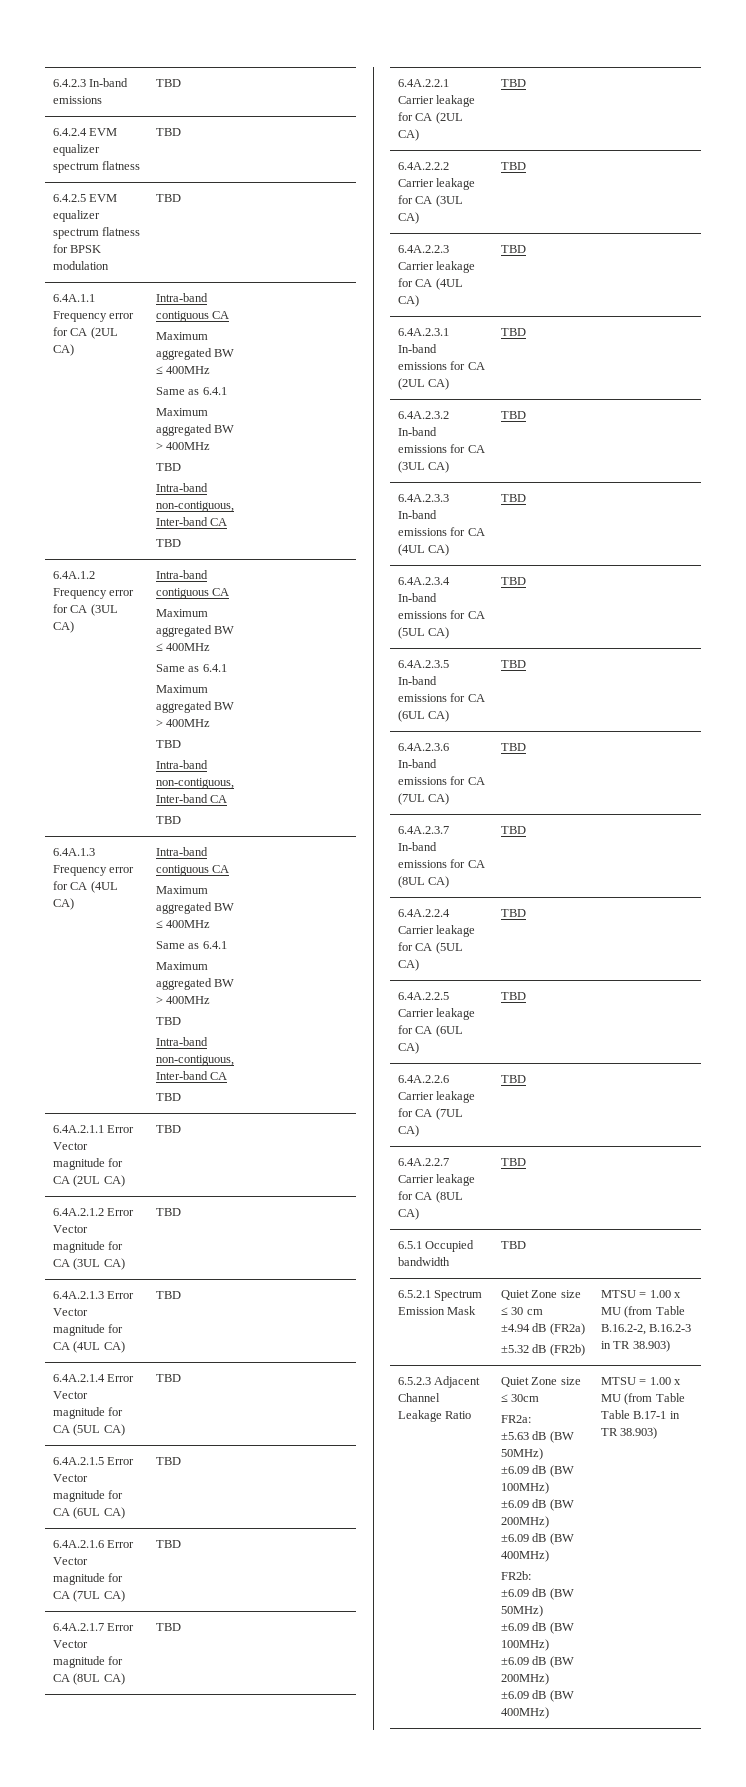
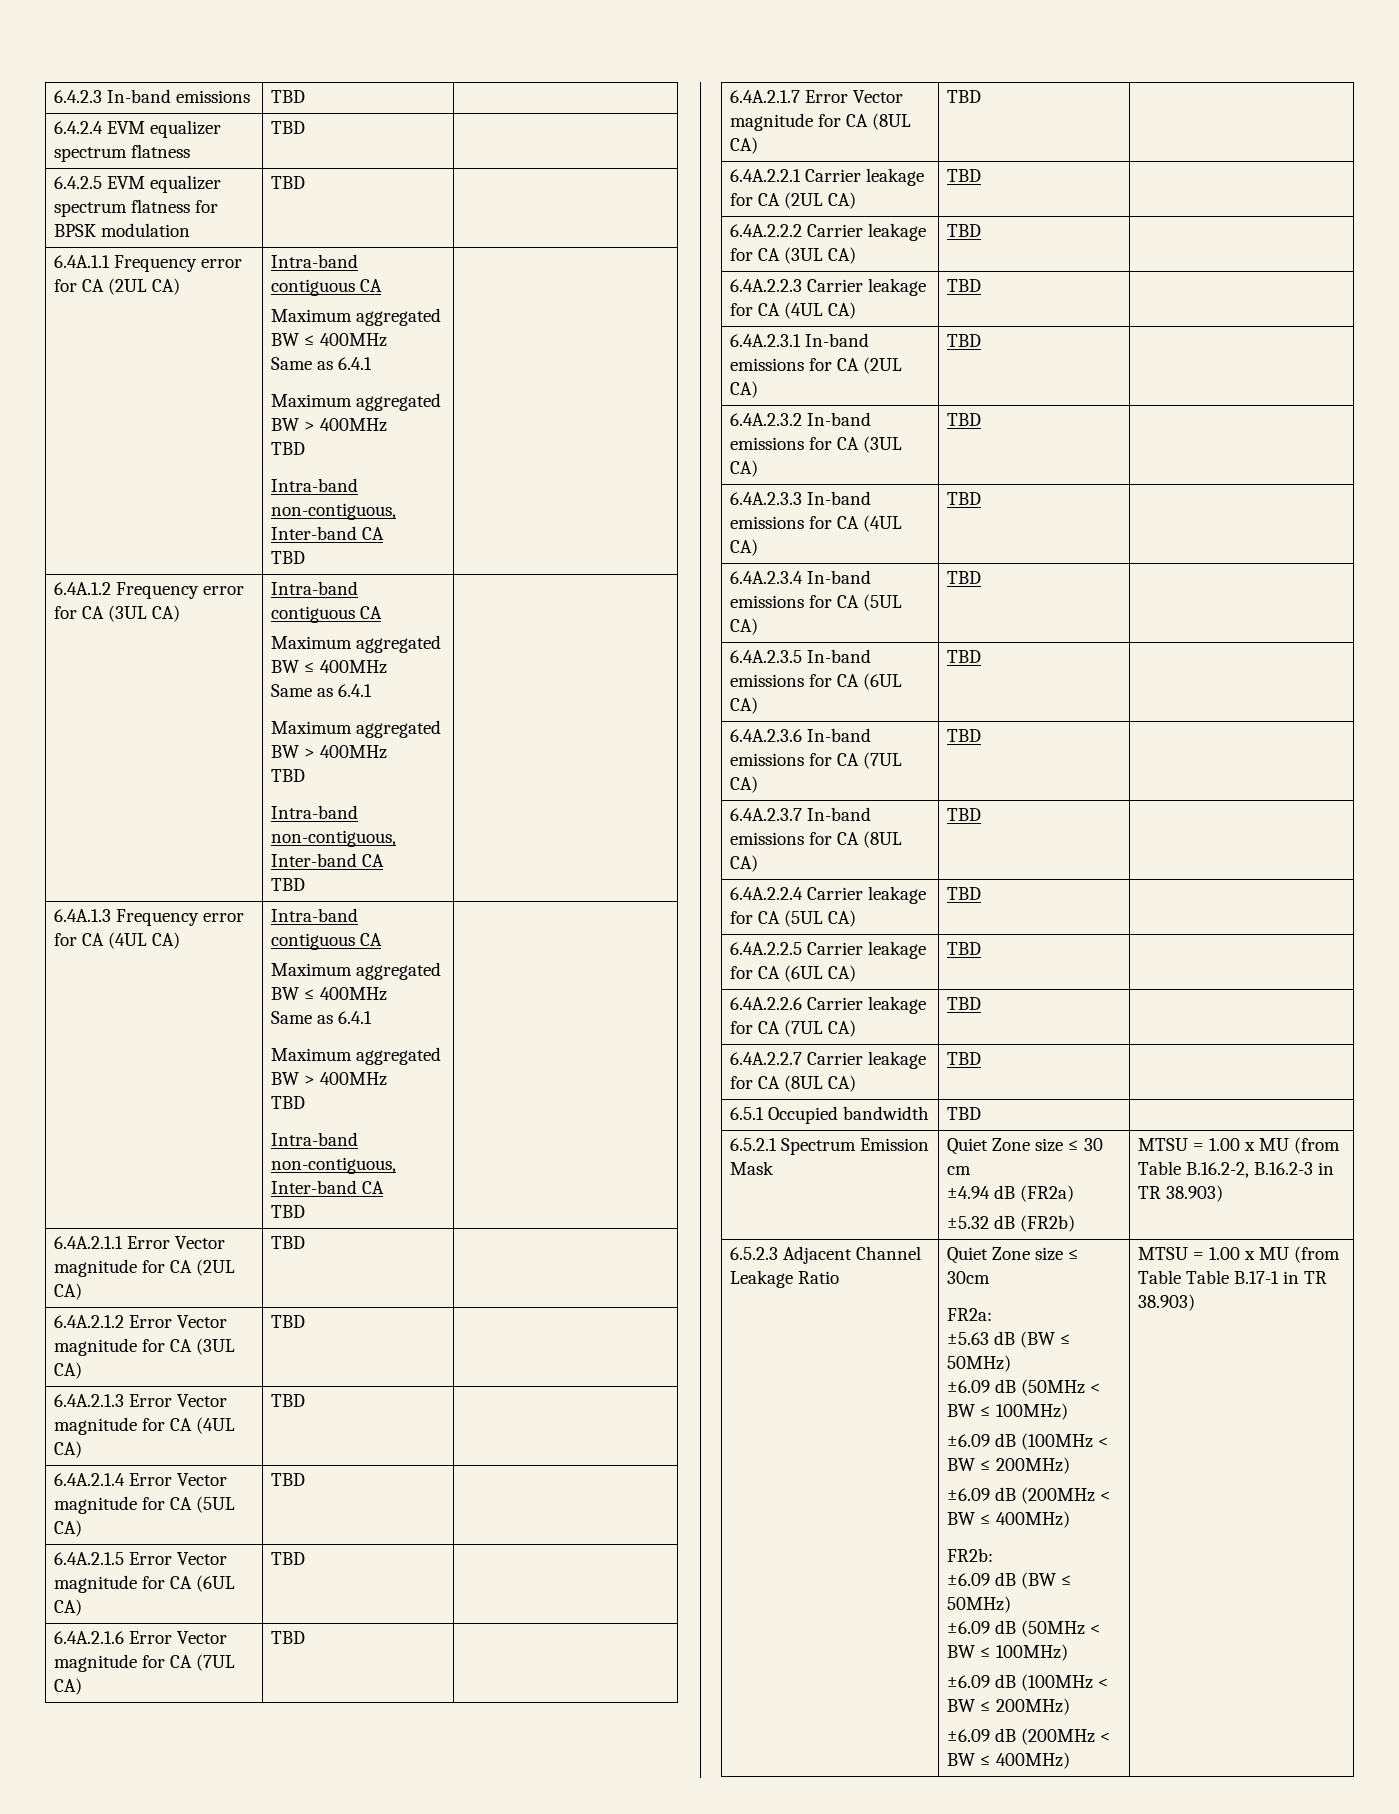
[501,1448,544,1460] [501,1465,574,1477] [501,1482,550,1494] [501,1499,574,1511] [501,1516,550,1528] [501,1533,574,1545] 50MHz) // ±6.09 dB (BW 100MHz) // ±6.09 dB (BW 200MHz) // ±6.09 dB (BW -> [1060,1334,1072,1345] [947,1355,1012,1372] [947,1379,1102,1396] [947,1403,1069,1420] [947,1433,1110,1450] [947,1457,1071,1474] [947,1487,1112,1504] [947,1512,992,1525] ≤ 50MHz) // ±6.09 dB (50MHz < BW ≤ 100MHz) // ±6.09 dB (100MHz < BW ≤ 200MHz) // ±6.09 dB (200MHz < BW ≤
[501,1605,544,1617] [501,1622,574,1634] [501,1639,550,1651] [501,1656,574,1668] [501,1673,550,1685] [501,1690,574,1702] 50MHz) // ±6.09 dB (BW 100MHz) // ±6.09 dB (BW 200MHz) // ±6.09 dB (BW -> [1061,1575,1073,1586] [947,1596,1012,1613] [947,1620,1102,1637] [947,1644,1069,1661] [947,1674,1110,1691] [947,1698,1071,1715] [947,1728,1112,1745] [947,1753,992,1766] ≤ 50MHz) // ±6.09 dB (50MHz < BW ≤ 100MHz) // ±6.09 dB (100MHz < BW ≤ 200MHz) // ±6.09 dB (200MHz < BW ≤

